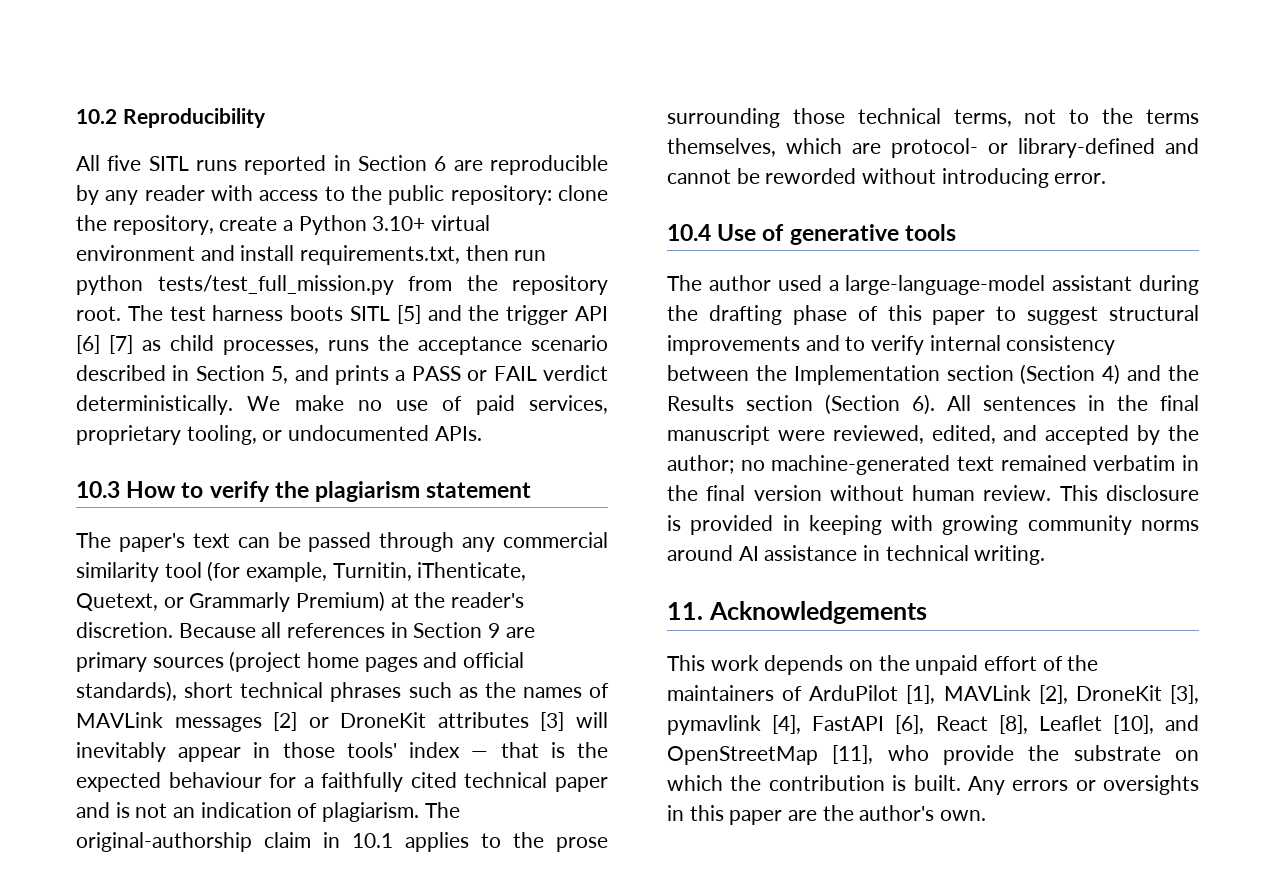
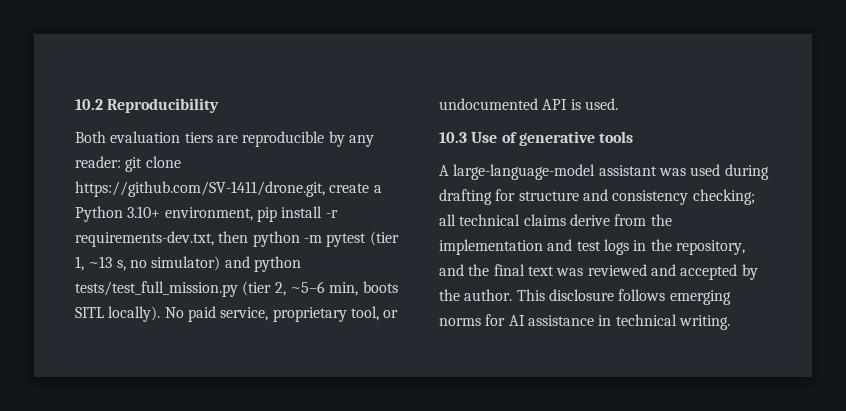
[76,155,608,175] [76,185,608,205] [76,215,491,235] [76,245,547,265] [76,275,608,295] [76,305,608,325] [76,335,608,355] [76,365,608,385] [76,395,608,415] [76,425,482,445] [76,481,532,502] [76,532,608,552] [76,561,527,582] [76,591,525,612] [76,622,535,638] [76,651,525,672] [76,681,609,702] [76,712,608,732] [76,742,608,762] [76,772,608,792] [76,802,460,822] [76,832,608,852] [667,108,1199,128] [667,138,1199,158] [667,168,1107,188] [667,224,956,245] [667,275,1199,295] [667,305,1199,325] [667,335,1116,355] [667,364,1199,385] [667,394,1199,415] [667,425,1199,445] [667,455,1199,475] [667,485,1199,501] [667,515,1199,535] [667,545,733,561] All five SITL runs reported in Section 6 are reproducible by any reader with access to the public repository: clone the repository, create a Python 3.10+ virtual environment and install requirements.txt, then run python tests/test_full_mission.py from the repository root. The test harness boots SITL [5] and the trigger API [6] [7] as child processes, runs the acceptance scenario described in Section 5, and prints a PASS or FAIL verdict deterministically. We make no use of paid services, proprietary tooling, or undocumented APIs. // 10.3 How to verify the plagiarism statement // The paper's text can be passed through any commercial similarity tool (for example, Turnitin, iThenticate, Quetext, or Grammarly Premium) at the reader's discretion. Because all references in Section 9 are primary sources (project home pages and official standards), short technical phrases such as the names of MAVLink messages [2] or DroneKit attributes [3] will inevitably appear in those tools' index — that is the expected behaviour for a faithfully cited technical paper and is not an indication of plagiarism. The original-authorship claim in 10.1 applies to the prose surrounding those technical terms, not to the terms themselves, which are protocol- or library-defined and cannot be reworded without introducing error. // 10.4 Use of generative tools // The author used a large-language-model assistant during the drafting phase of this paper to suggest structural improvements and to verify internal consistency between the Implementation section (Section 4) and the Results section (Section 6). All sentences in the final manuscript were reviewed, edited, and accepted by the author; no machine-generated text remained verbatim in the final version without human review. This disclosure is provided in keeping with growing community norms around -> [75,131,374,147] [75,156,181,172] [75,181,382,197] [75,206,338,222] [75,231,399,247] [75,256,301,272] [75,281,398,297] [75,306,399,322] [439,98,618,110] [439,131,634,146] [439,164,769,180] [439,189,755,205] [439,214,672,226] [439,239,745,255] [439,264,758,280] [439,289,731,305] [439,314,506,326] Both evaluation tiers are reproducible by any reader: git clone https://github.com/SV-1411/drone.git, create a Python 3.10+ environment, pip install -r requirements-dev.txt, then python -m pytest (tier 1, ~13 s, no simulator) and python tests/test_full_mission.py (tier 2, ~5–6 min, boots SITL locally). No paid service, proprietary tool, or undocumented API is used. // 10.3 Use of generative tools // A large-language-model assistant was used during drafting for structure and consistency checking; all technical claims derive from the implementation and test logs in the repository, and the final text was reviewed and accepted by the author. This disclosure follows emerging norms for
[667,601,927,624] [667,655,1099,675] [667,685,1199,704] [667,715,1199,735] [667,745,1199,765] [667,775,1199,795] [667,805,987,825] // 11. Acknowledgements // This work depends on the unpaid effort of the maintainers of ArduPilot [1], MAVLink [2], DroneKit [3], pymavlink [4], FastAPI [6], React [8], Leaflet [10], and OpenStreetMap [11], who provide the substrate on which the contribution is built. Any errors or oversights in this paper are the author's own. -> (730, 322) none

